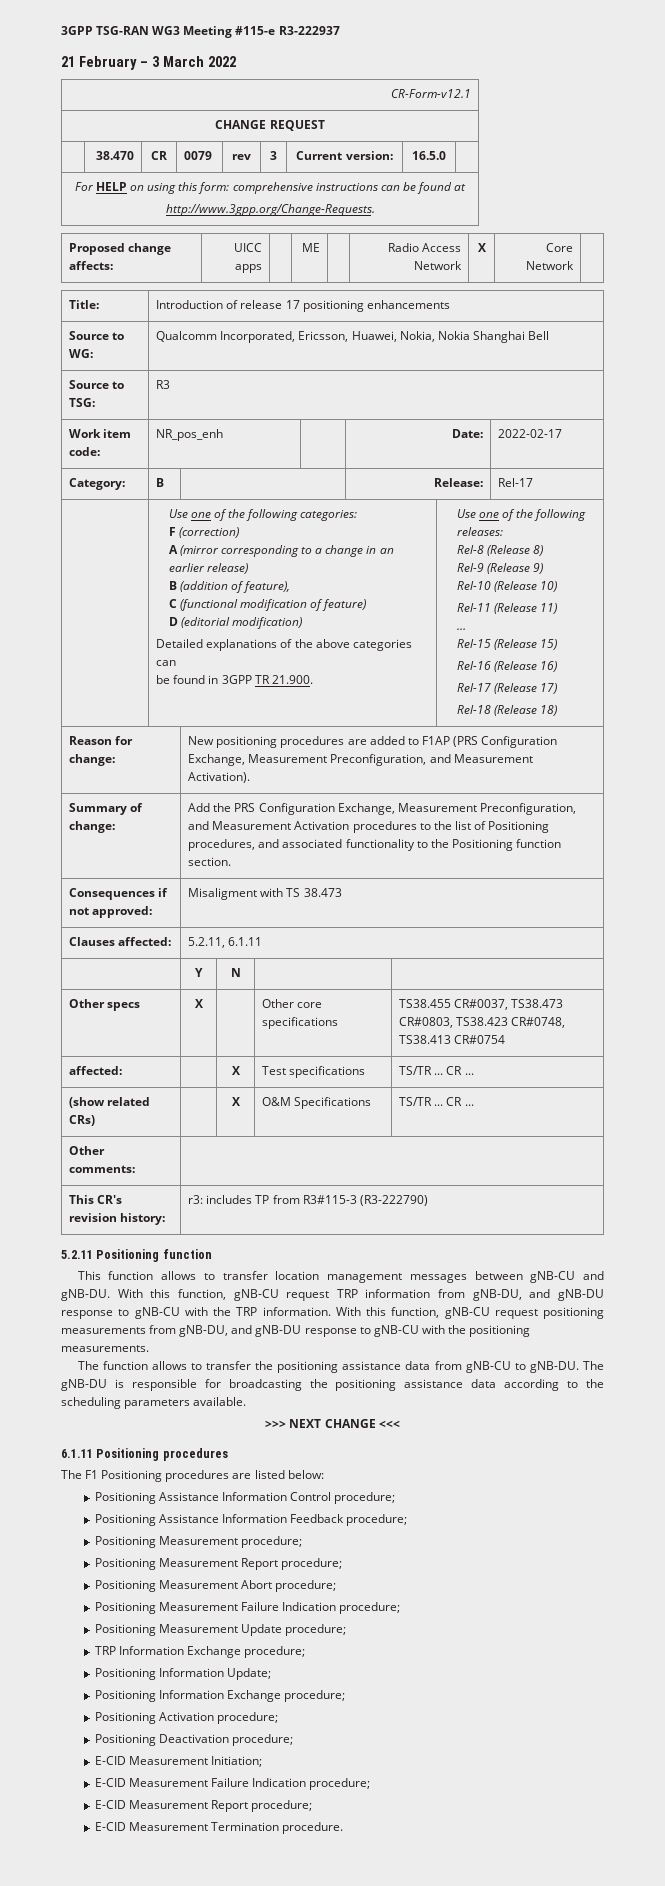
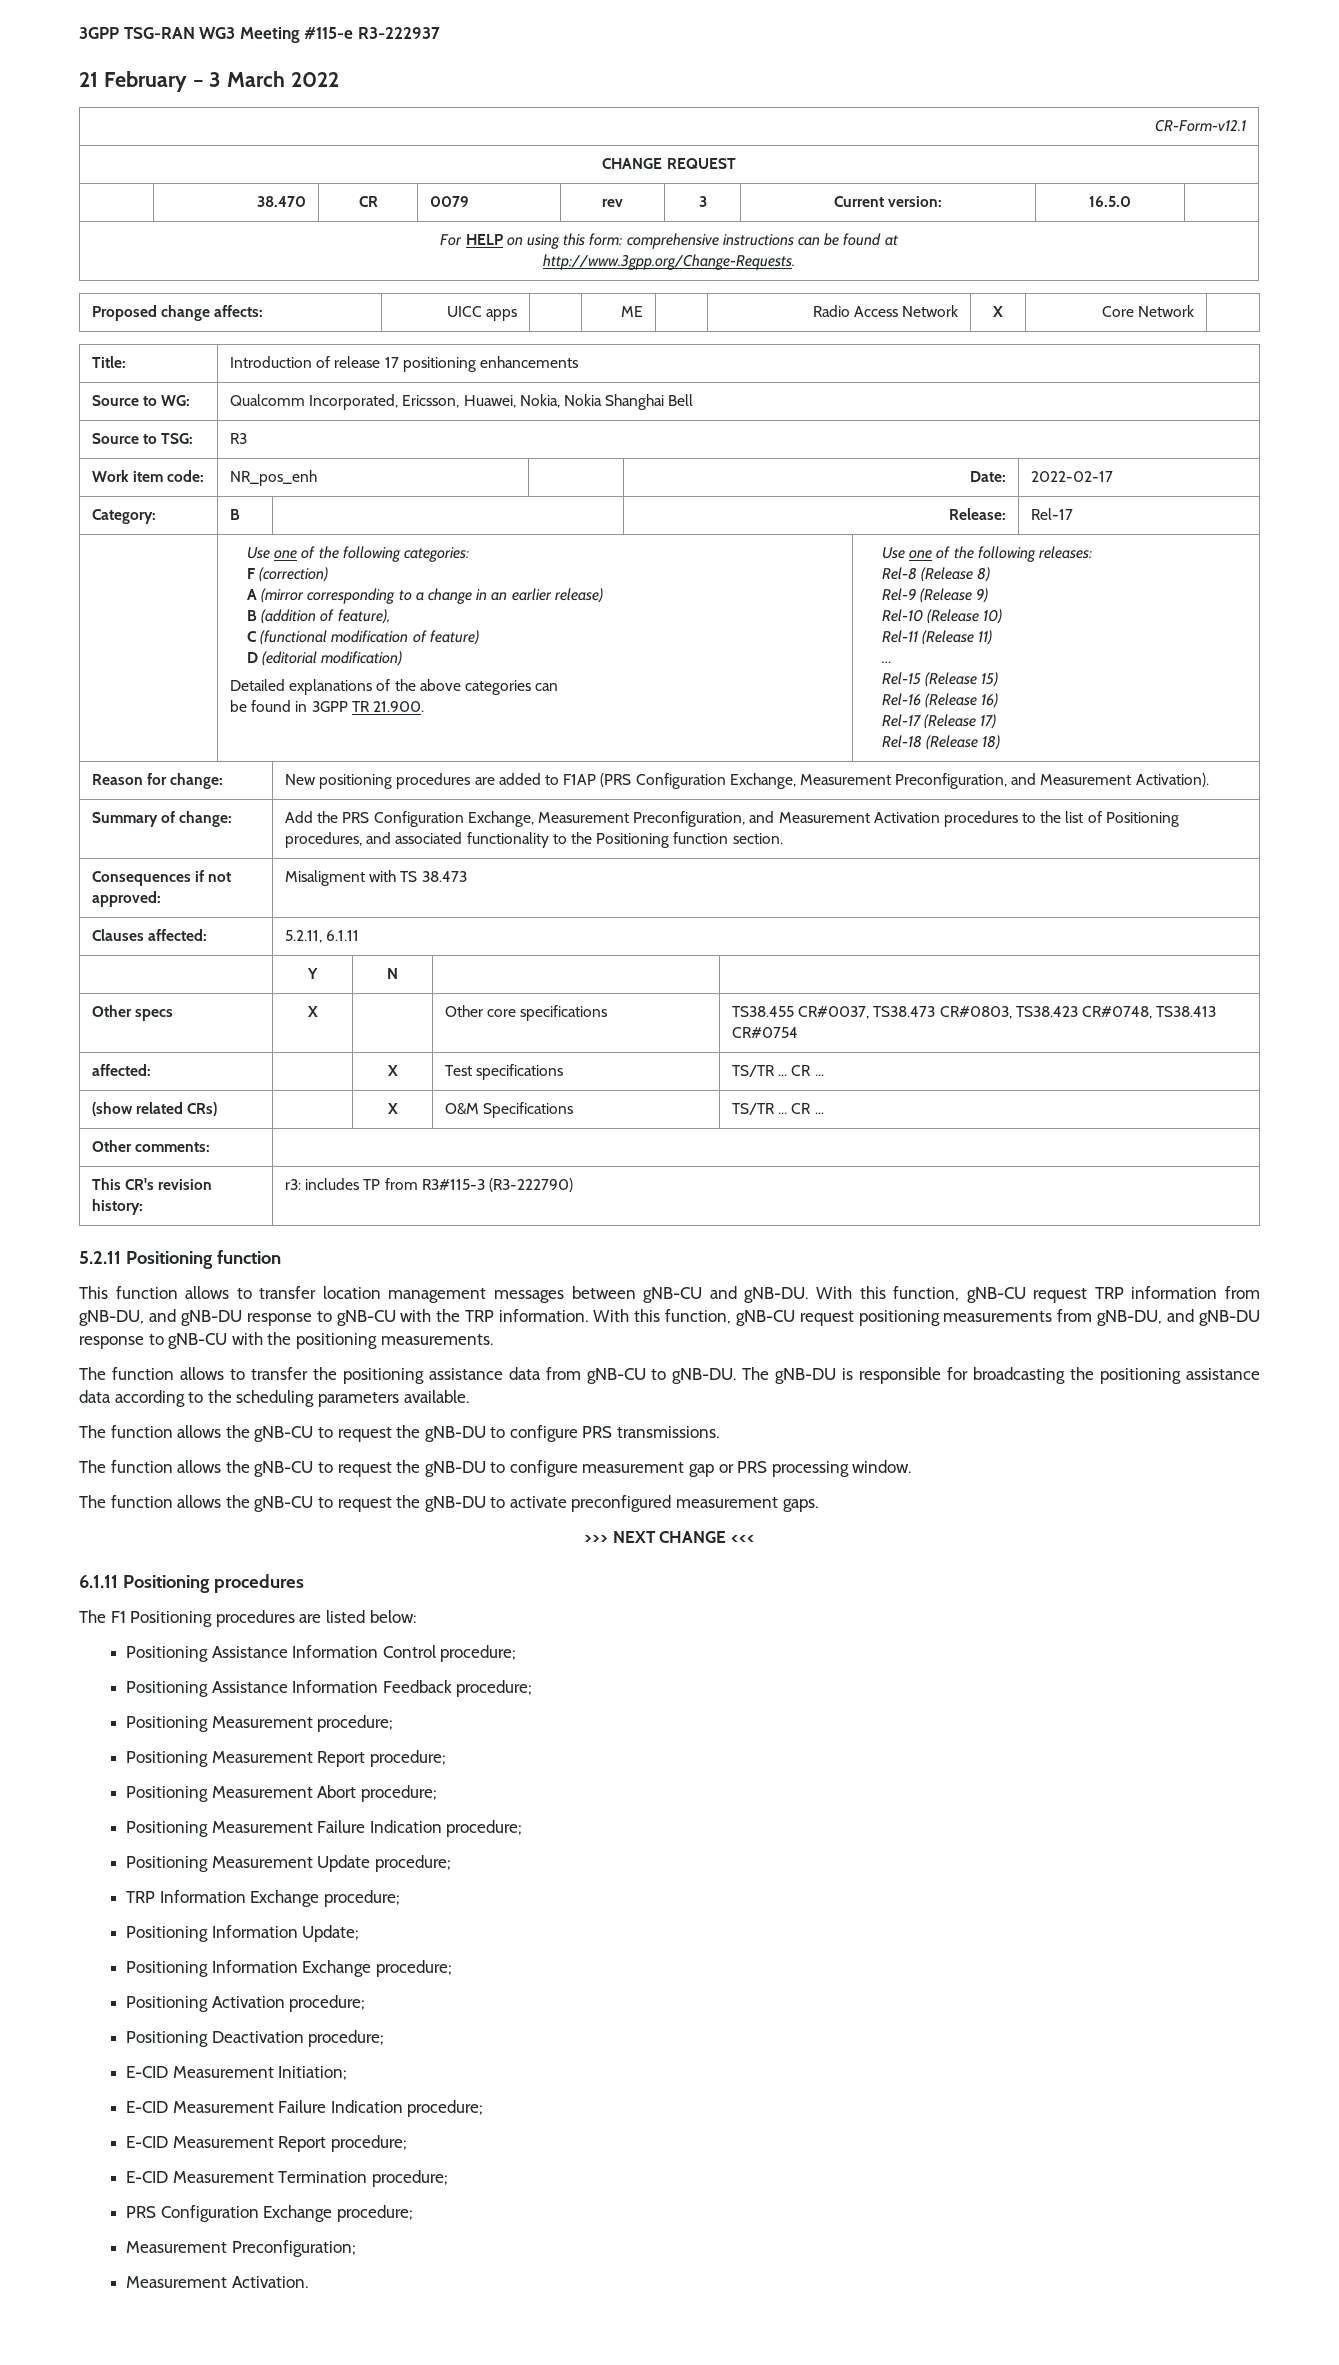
(247, 1401) none -> [79,1425,720,1442] [79,1460,912,1477] [79,1495,818,1512] // The function allows the gNB-CU to request the gNB-DU to configure PRS transmissions. // The function allows the gNB-CU to request the gNB-DU to configure measurement gap or PRS processing window. // The function allows the gNB-CU to request the gNB-DU to activate preconfigured measurement gaps.
[281,1822,343,1834] procedure. -> [371,2170,448,2187] [126,2205,413,2222] [126,2240,356,2257] [126,2276,308,2288] procedure; // PRS Configuration Exchange procedure; // Measurement Preconfiguration; // Measurement Activation.

